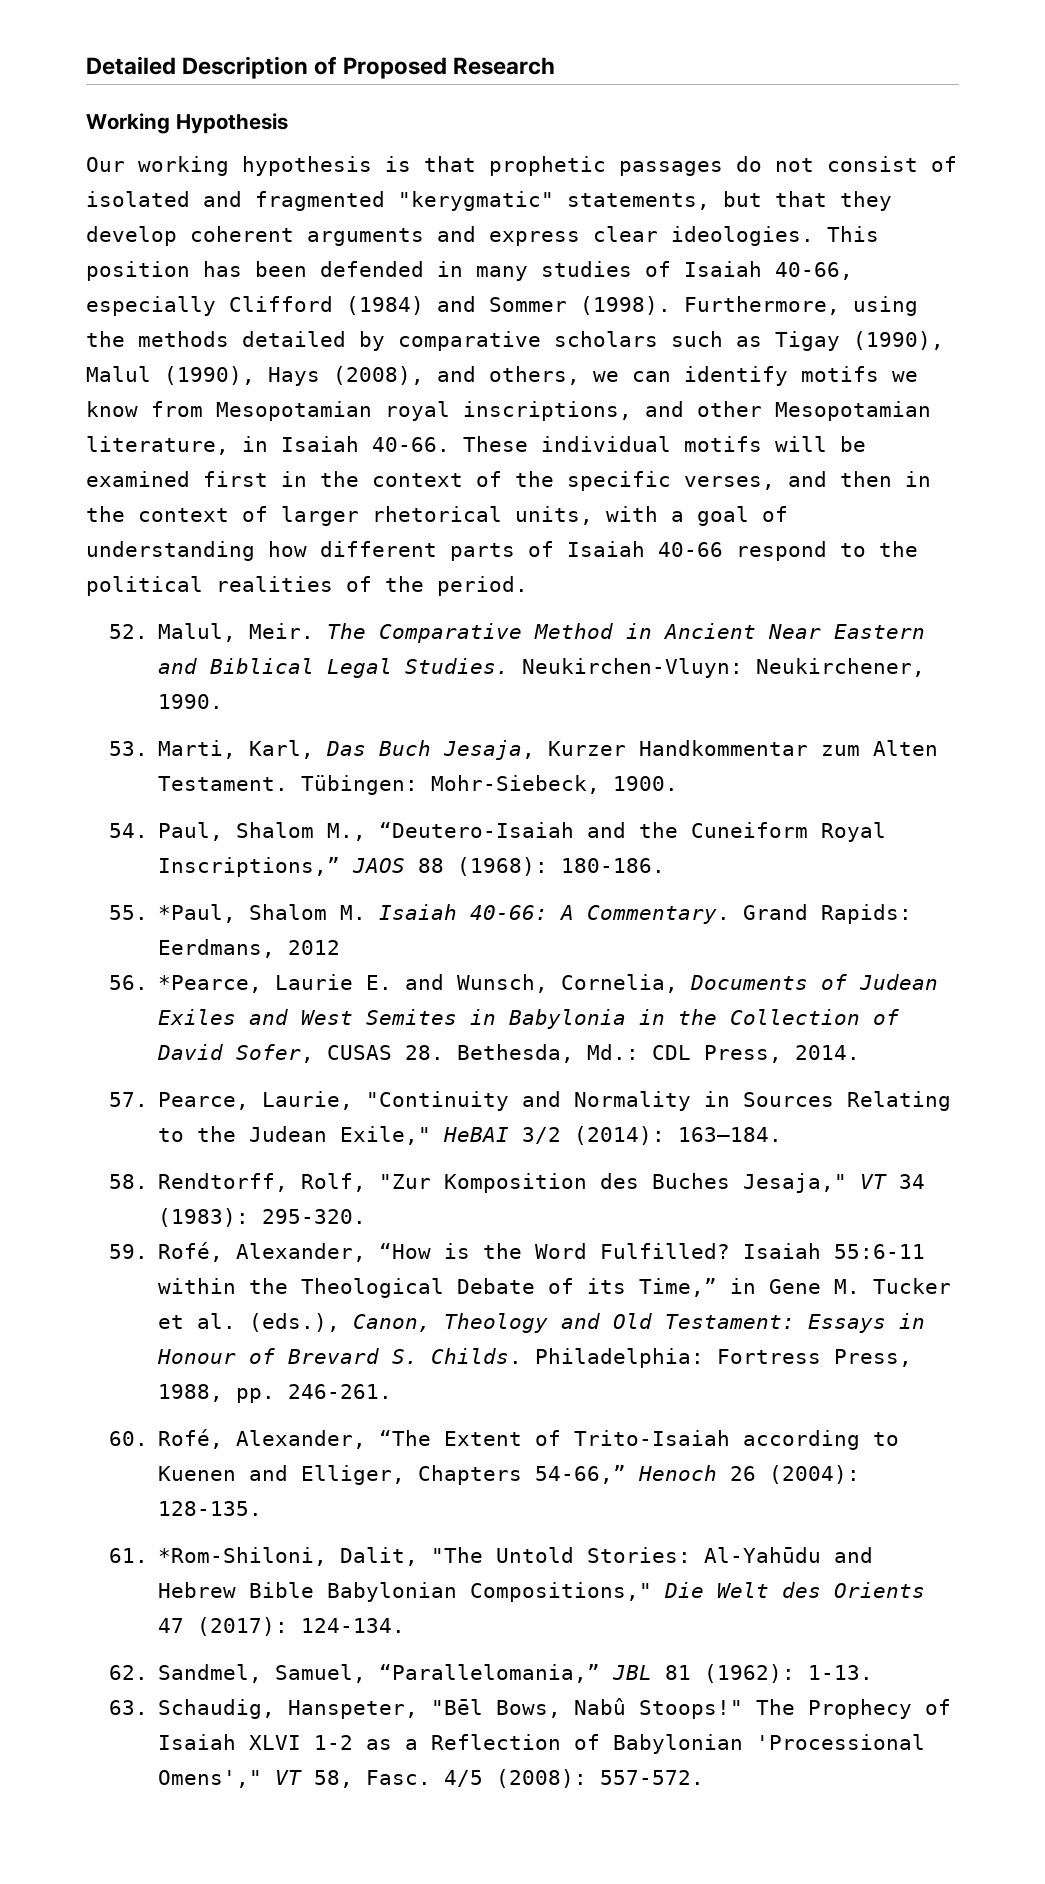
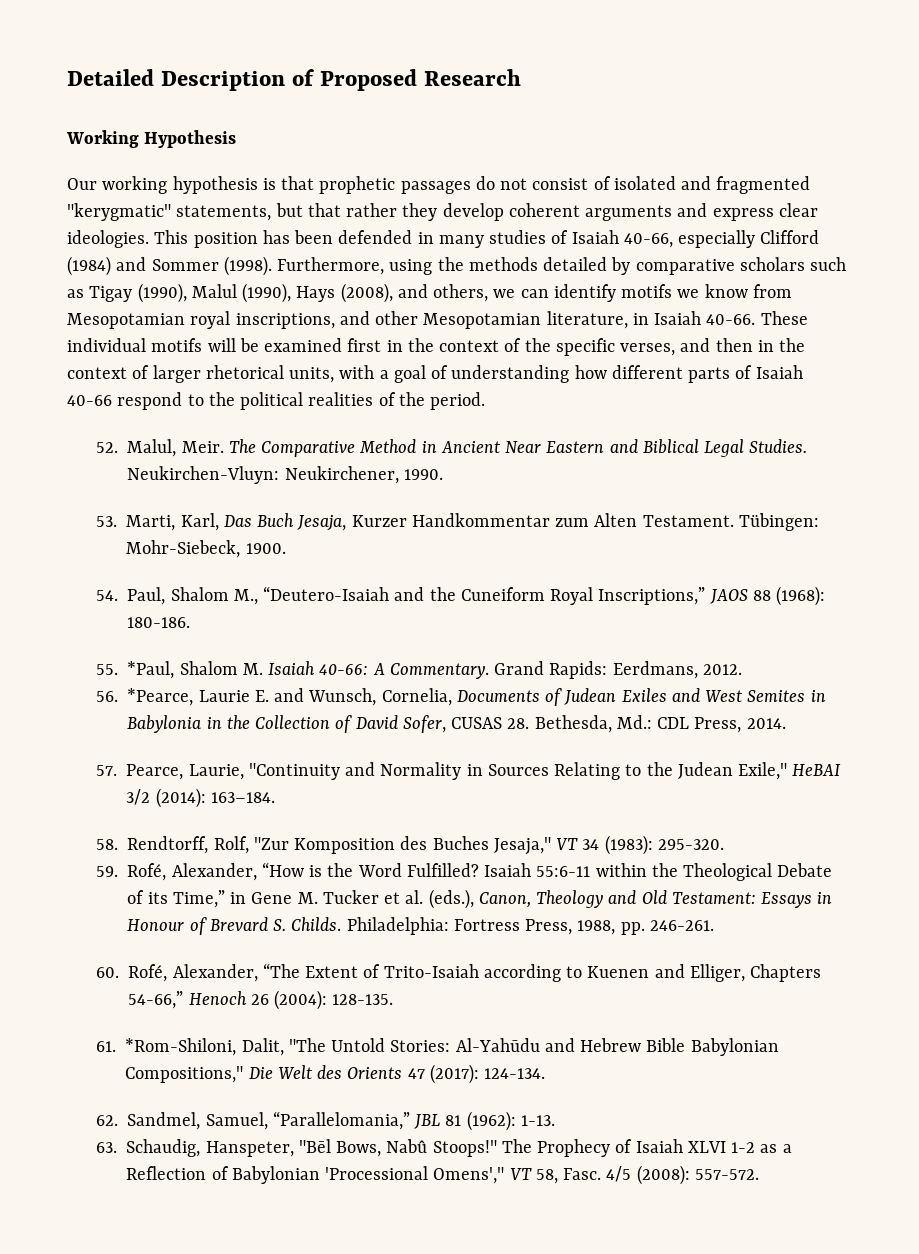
(827, 199) none -> [346,203,398,217] rather
[287,940,340,955] 2012 -> [702,664,742,675] 2012.

